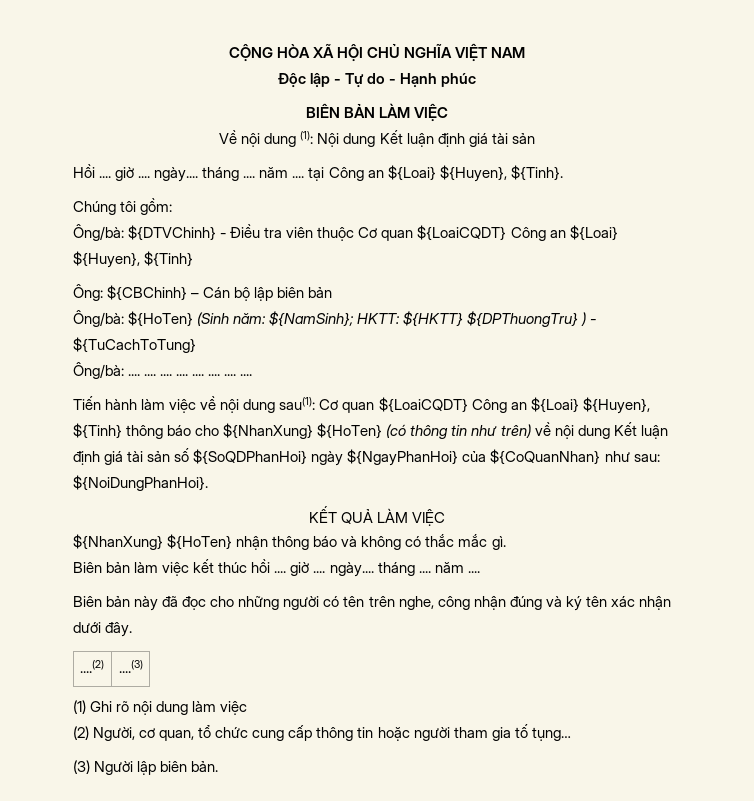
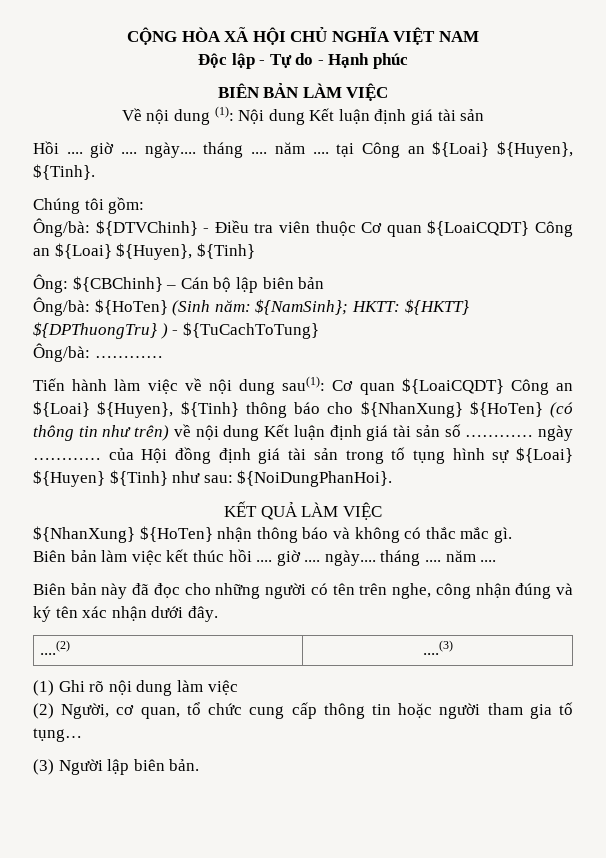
[128,374,253,376] .... .... .... .... .... .... .... .... -> [94,356,163,358] …………
[193,449,601,466] ${SoQDPhanHoi} ngày ${NgayPhanHoi} của ${CoQuanNhan} -> [465,425,573,441] [33,447,573,464] [33,470,168,487] ………… ngày ………… của Hội đồng định giá tài sản trong tố tụng hình sự ${Loai} ${Huyen} ${Tinh}

